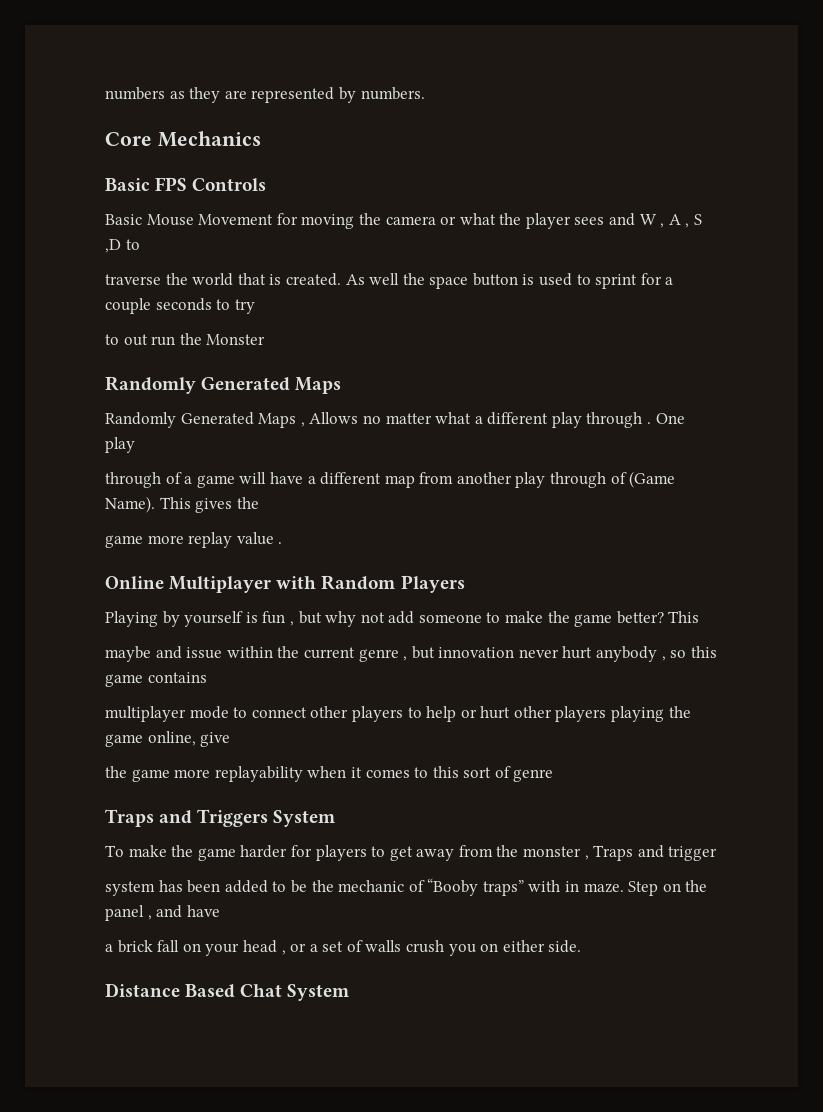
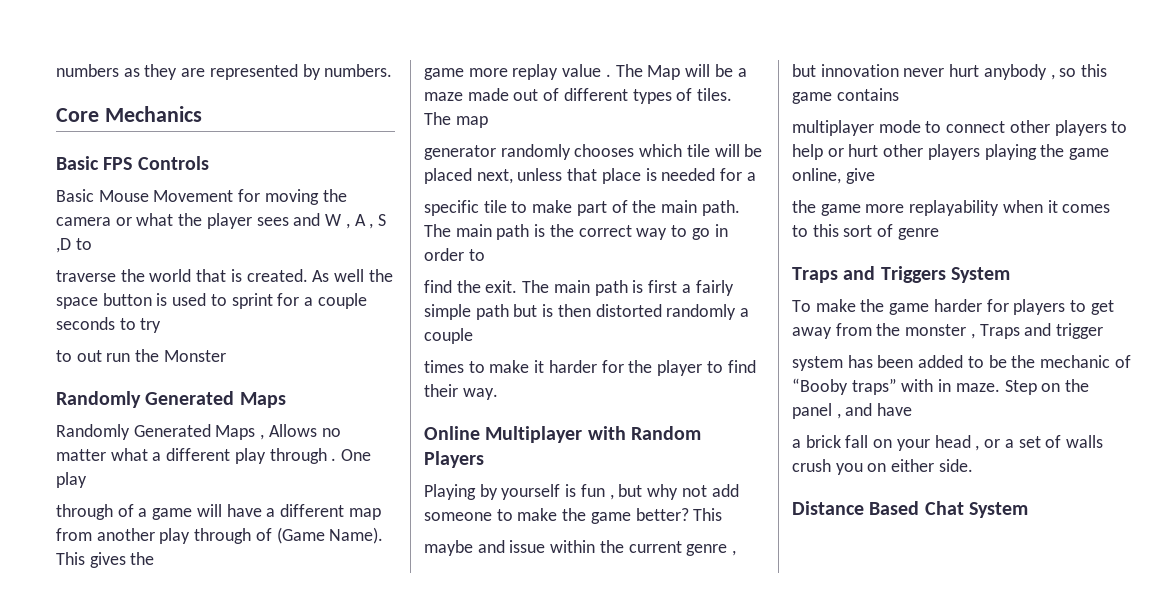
(283, 543) none -> [615,64,747,80] [424,88,733,104] [424,112,488,128] [424,144,763,160] [424,168,756,184] [424,200,740,216] [424,224,728,240] [424,248,485,261] [424,280,734,296] [424,304,750,320] [424,328,473,344] [424,360,756,376] [424,384,498,400] The Map will be a maze made out of different types of tiles. The map // generator randomly chooses which tile will be placed next, unless that place is needed for a // specific tile to make part of the main path. The main path is the correct way to go in order to // find the exit. The main path is first a fairly simple path but is then distorted randomly a couple // times to make it harder for the player to find their way.

